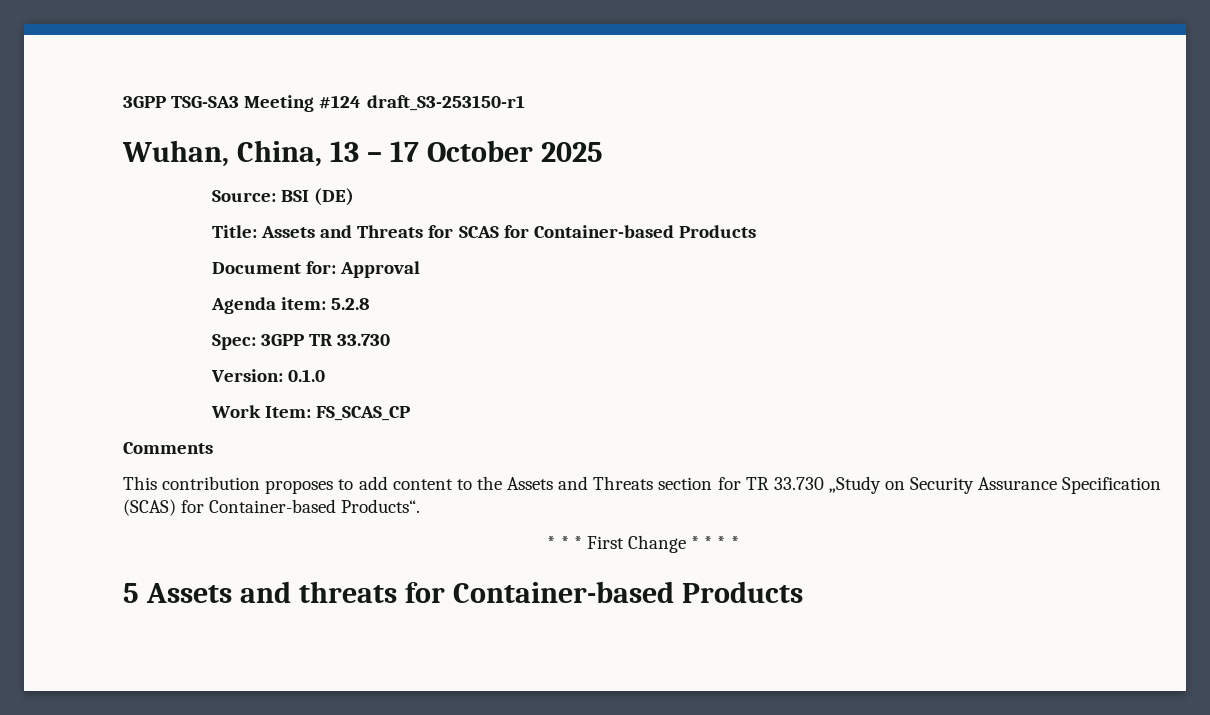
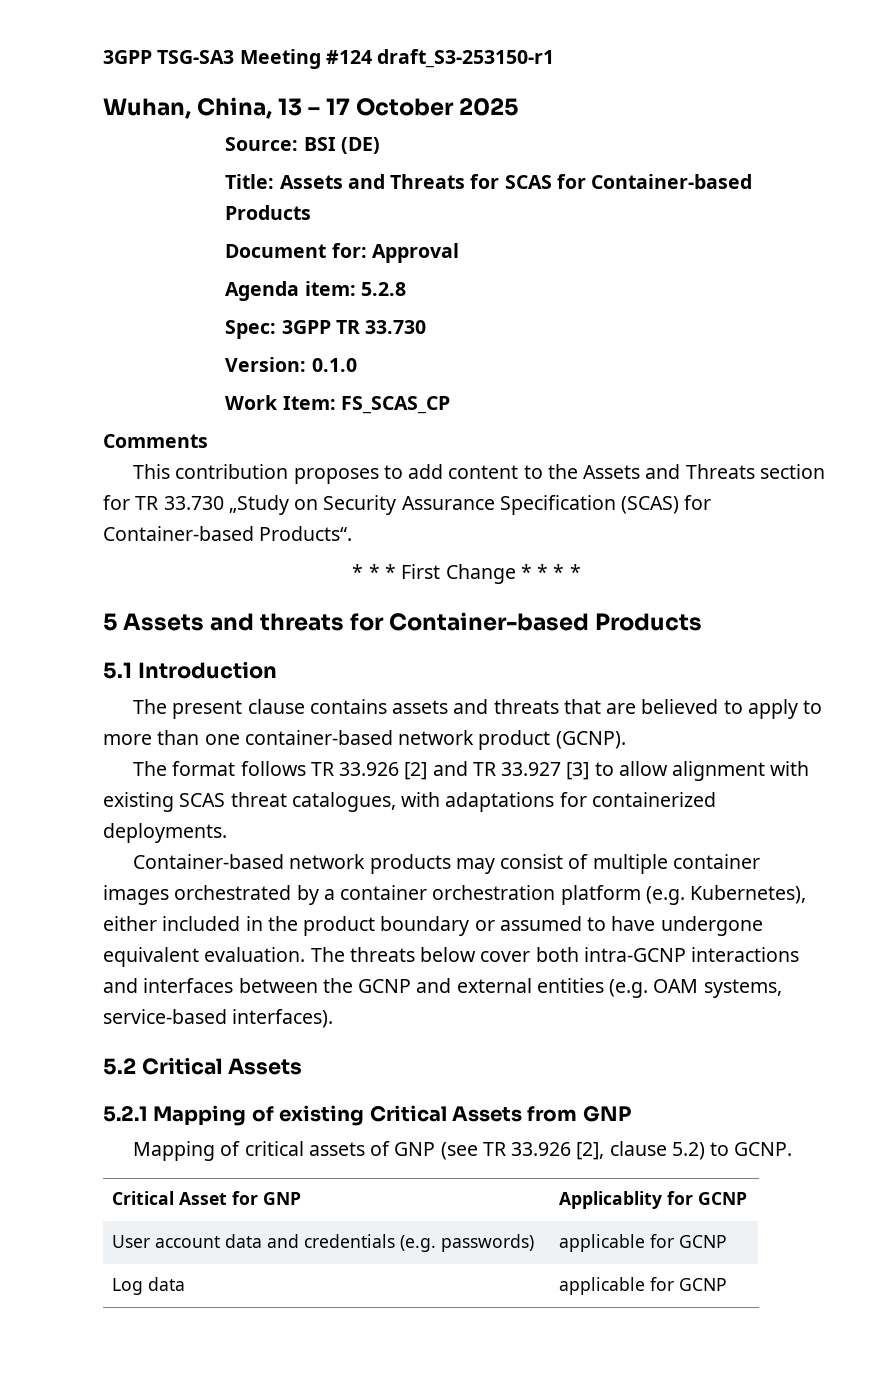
(803, 592) none -> [103,661,277,679] [133,699,823,719] [103,730,626,750] [133,761,810,781] [103,792,716,812] [103,823,227,843] [133,854,760,874] [103,885,807,905] [103,916,763,936] [103,947,800,967] [103,978,782,998] [103,1009,334,1028] [103,1057,303,1075] [103,1105,631,1126] [133,1141,793,1161] [111,1191,301,1205] [558,1191,747,1209] [111,1234,534,1252] [558,1234,727,1252] [111,1277,185,1295] [558,1277,727,1295] // 5.1 Introduction // The present clause contains assets and threats that are believed to apply to more than one container-based network product (GCNP). // The format follows TR 33.926 [2] and TR 33.927 [3] to allow alignment with existing SCAS threat catalogues, with adaptations for containerized deployments. // Container-based network products may consist of multiple container images orchestrated by a container orchestration platform (e.g. Kubernetes), either included in the product boundary or assumed to have undergone equivalent evaluation. The threats below cover both intra-GCNP interactions and interfaces between the GCNP and external entities (e.g. OAM systems, service-based interfaces). // 5.2 Critical Assets // 5.2.1 Mapping of existing Critical Assets from GNP // Mapping of critical assets of GNP (see TR 33.926 [2], clause 5.2) to GCNP. // Critical Asset for GNP | Applicablity for GCNP // User account data and credentials (e.g. passwords) | applicable for GCNP // Log data | applicable for GCNP

